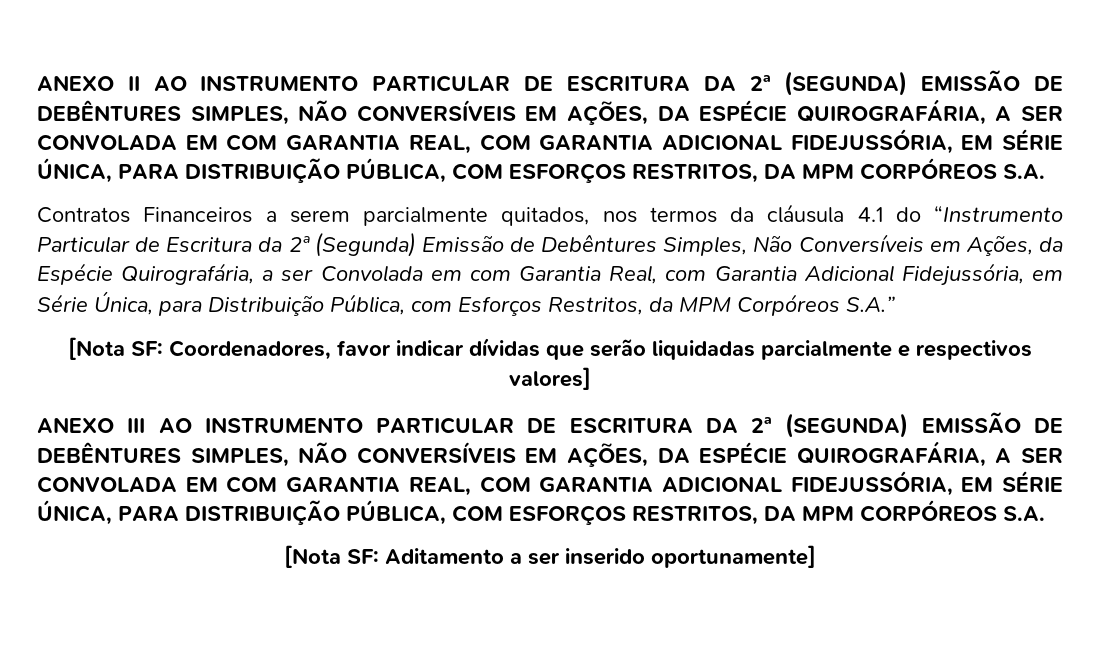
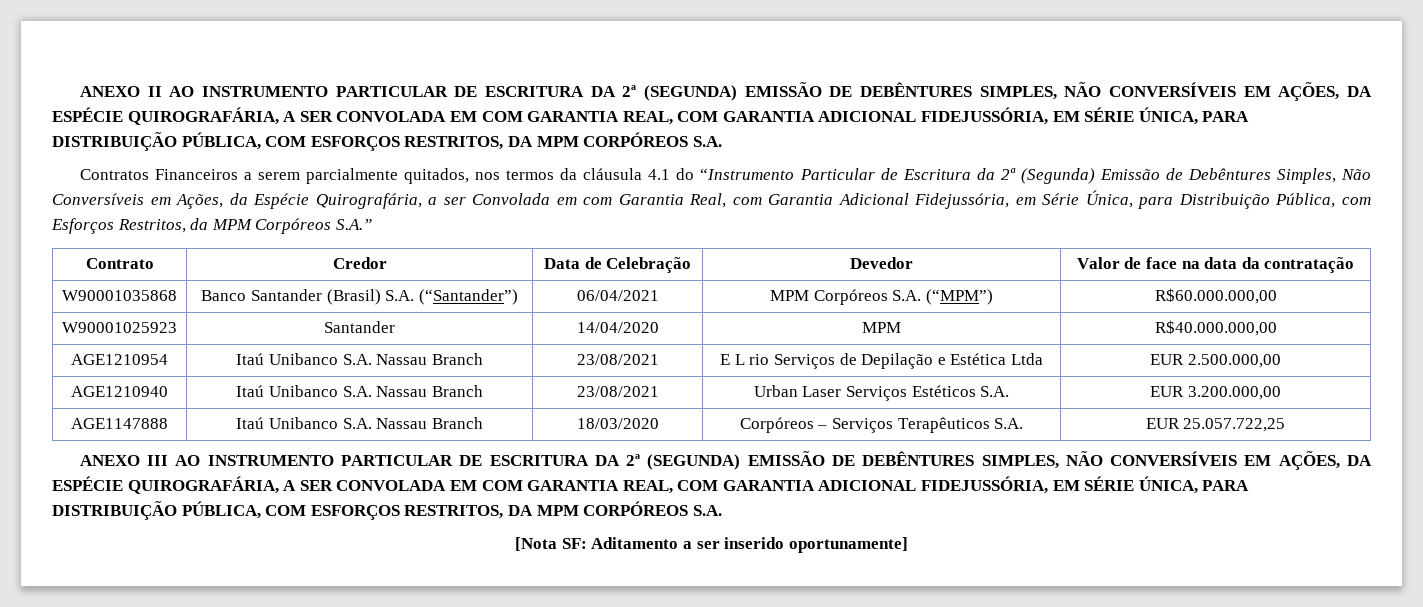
[68,337,1032,360] [509,367,591,390] // [Nota SF: Coordenadores, favor indicar dívidas que serão liquidadas parcialmente e respectivos valores] -> [85,258,154,269] [332,257,387,269] [543,257,692,273] [849,257,913,269] [1076,257,1355,273] [62,290,177,301] [201,289,518,305] [576,290,659,301] [770,289,993,305] [1154,288,1277,304] [62,322,177,333] [324,321,395,333] [576,322,659,333] [861,322,901,333] [1154,320,1277,336] [71,354,168,365] [236,353,483,365] [576,354,659,365] [720,353,1043,369] [1150,354,1281,368] [71,386,168,397] [236,385,483,397] [576,386,659,397] [753,385,1010,401] [1150,386,1281,400] [71,418,168,429] [236,417,483,429] [576,418,659,429] [739,417,1024,433] [1145,418,1286,432] // Contrato | Credor | Data de Celebração | Devedor | Valor de face na data da contratação // W90001035868 | Banco Santander (Brasil) S.A. (“Santander”) | 06/04/2021 | MPM Corpóreos S.A. (“MPM”) | R$60.000.000,00 // W90001025923 | Santander | 14/04/2020 | MPM | R$40.000.000,00 // AGE1210954 | Itaú Unibanco S.A. Nassau Branch | 23/08/2021 | E L rio Serviços de Depilação e Estética Ltda | EUR 2.500.000,00 // AGE1210940 | Itaú Unibanco S.A. Nassau Branch | 23/08/2021 | Urban Laser Serviços Estéticos S.A. | EUR 3.200.000,00 // AGE1147888 | Itaú Unibanco S.A. Nassau Branch | 18/03/2020 | Corpóreos – Serviços Terapêuticos S.A. | EUR 25.057.722,25

